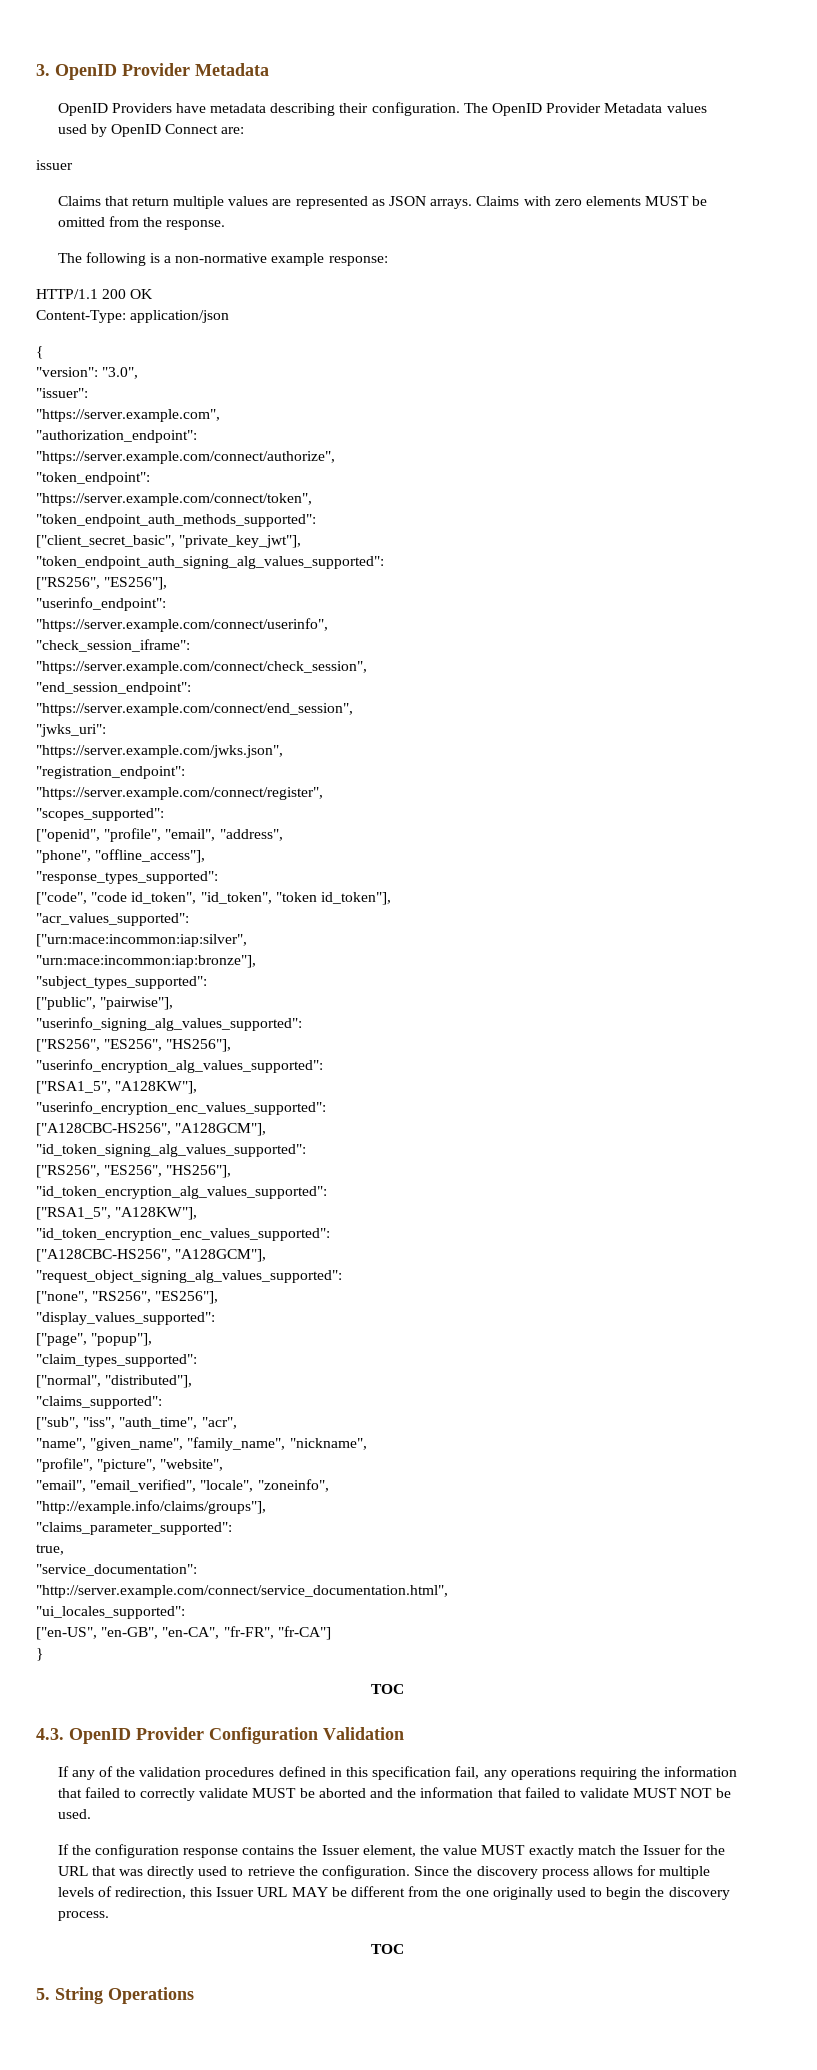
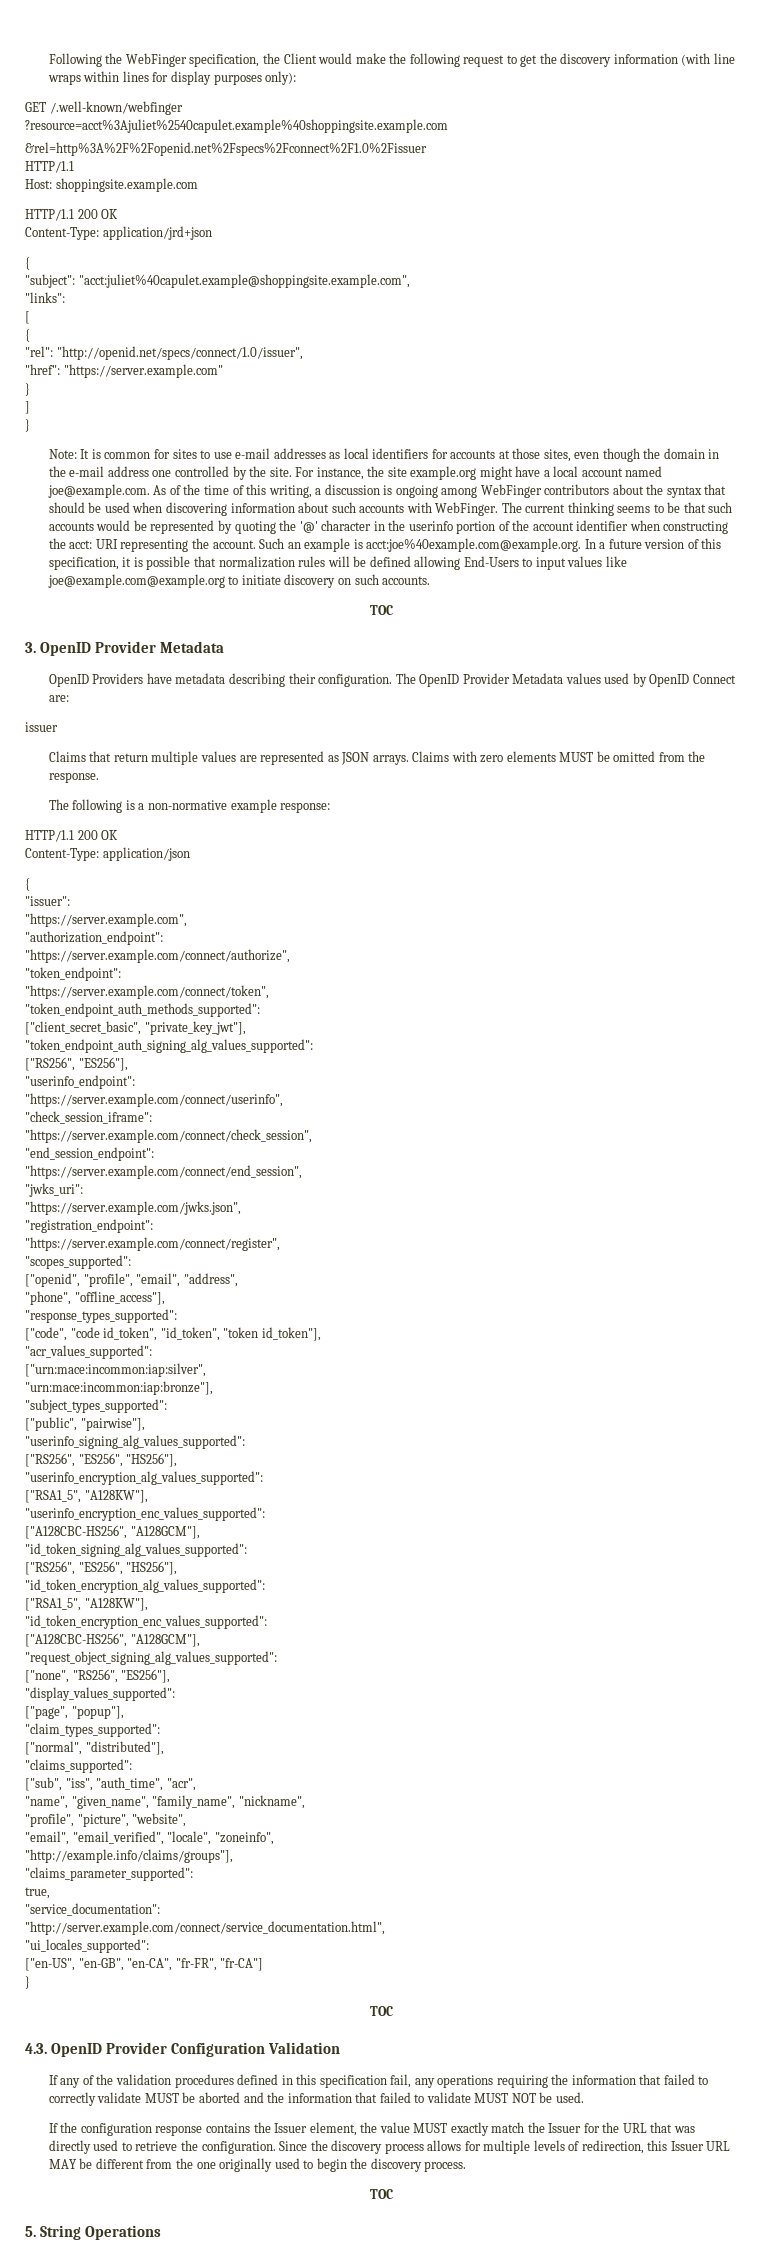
(36, 70) none -> [48,53,735,67] [47,71,297,85] [25,101,183,115] [25,119,448,133] [25,142,427,156] [25,161,74,173] [25,178,198,192] [25,209,119,221] [25,226,212,240] [25,257,30,270] [25,274,410,288] [25,292,65,303] [25,311,30,324] [25,329,30,342] [25,346,303,360] [25,364,223,378] [25,383,30,396] [25,401,30,414] [25,419,30,432] [48,448,720,462] [48,466,663,480] [47,484,727,498] [48,502,733,516] [48,520,729,534] [48,538,722,552] [48,556,627,570] [47,574,431,588] [370,605,393,615] Following the WebFinger specification, the Client would make the following request to get the discovery information (with line wraps within lines for display purposes only): // GET /.well-known/webfinger // ?resource=acct%3Ajuliet%2540capulet.example%40shoppingsite.example.com // &rel=http%3A%2F%2Fopenid.net%2Fspecs%2Fconnect%2F1.0%2Fissuer // HTTP/1.1 // Host: shoppingsite.example.com // HTTP/1.1 200 OK // Content-Type: application/jrd+json // { // "subject": "acct:juliet%40capulet.example@shoppingsite.example.com", // "links": // [ // { // "rel": "http://openid.net/specs/connect/1.0/issuer", // "href": "https://server.example.com" // } // ] // } // Note: It is common for sites to use e-mail addresses as local identifiers for accounts at those sites, even though the domain in the e-mail address one controlled by the site. For instance, the site example.org might have a local account named joe@example.com. As of the time of this writing, a discussion is ongoing among WebFinger contributors about the syntax that should be used when discovering information about such accounts with WebFinger. The current thinking seems to be that such accounts would be represented by quoting the '@' character in the userinfo portion of the account identifier when constructing the acct: URI representing the account. Such an example is acct:joe%40example.com@example.org. In a future version of this specification, it is possible that normalization rules will be defined allowing End-Users to input values like joe@example.com@example.org to initiate discovery on such accounts. // TOC //
[36,367,139,379] // "version": "3.0", -> (30, 884) none

